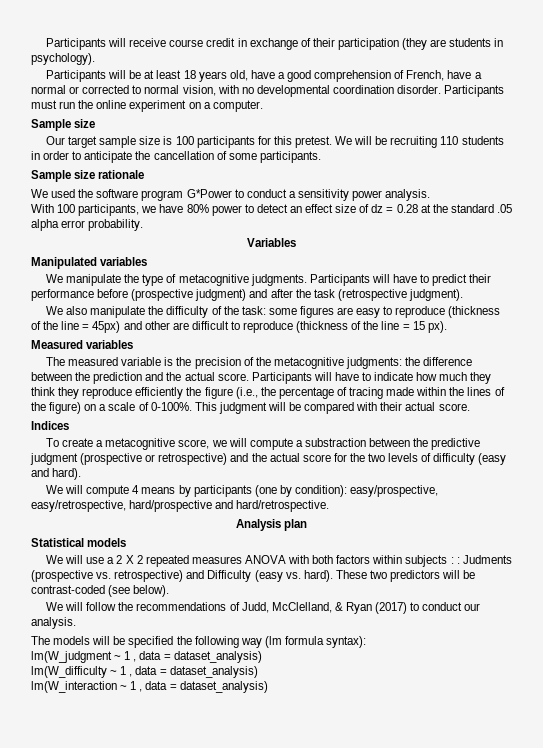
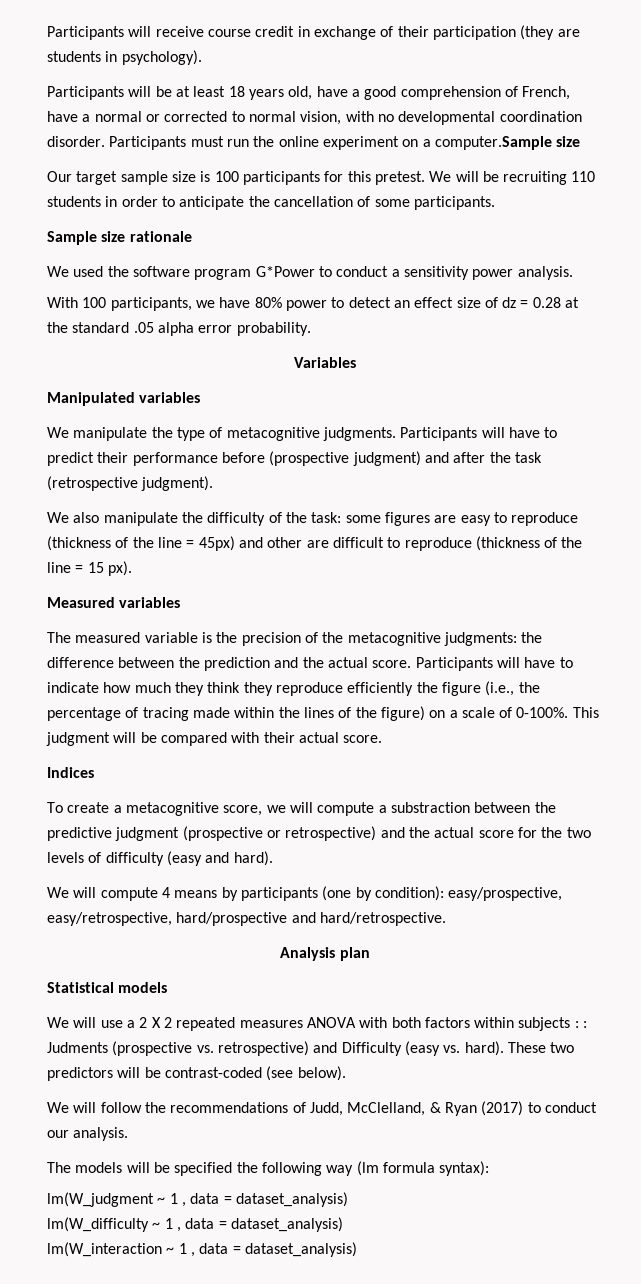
[212,100,263,112] [31,119,71,131] computer. // Sample -> [434,136,552,150] computer.Sample

